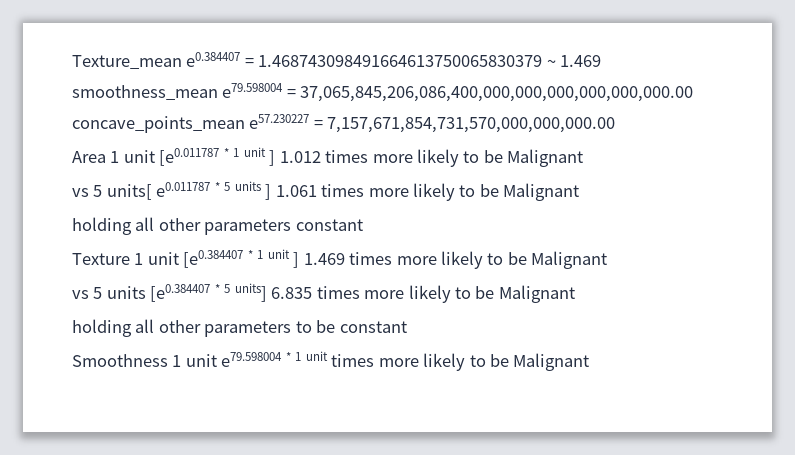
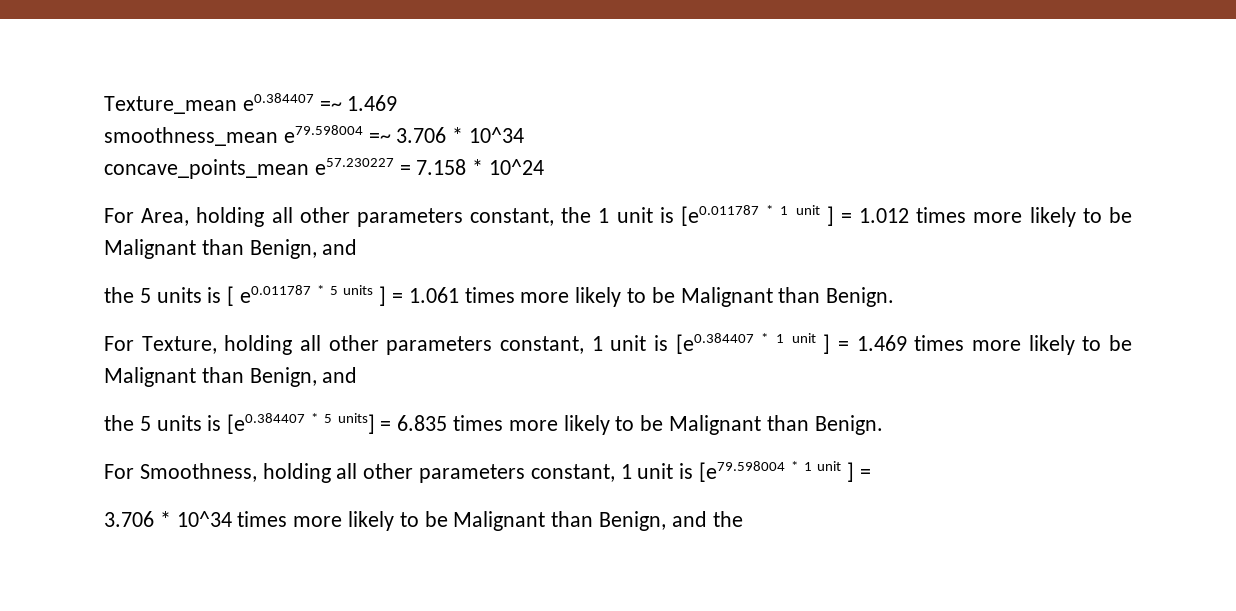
[244,55,556,67] = 1.468743098491664613750065830379 ~ -> [319,101,342,111] =~
[286,86,694,102] = 37,065,845,206,086,400,000,000,000,000,000,000.00 -> [368,127,525,143] =~ 3.706 * 10^34
[327,117,616,133] [72,150,155,163] 7,157,671,854,731,570,000,000,000.00 // Area 1 unit -> [416,159,545,175] [104,207,674,227] 7.158 * 10^24 // For Area, holding all other parameters constant, the 1 unit is
(276, 158) none -> [840,213,852,223] =
[72,184,152,200] // vs 5 units[ -> [201,239,358,259] [104,286,235,306] than Benign, and // the 5 units is [
(272, 192) none -> [392,293,404,303] =
[72,217,363,235] [72,252,179,265] // holding all other parameters constant // Texture 1 unit -> [778,287,895,307] [104,335,668,355] than Benign. // For Texture, holding all other parameters constant, 1 unit is
(300, 260) none -> [837,341,849,351] =
[72,286,146,299] // vs 5 units -> [201,367,358,387] [104,415,222,431] than Benign, and // the 5 units is
(267, 292) none -> [380,421,392,431] =
[72,319,407,337] [72,351,590,371] // holding all other parameters to be constant // Smoothness 1 unit e79.598004 * 1 unit times more likely to be Malignant -> [766,415,883,435] [104,461,872,483] [104,511,743,531] than Benign. // For Smoothness, holding all other parameters constant, 1 unit is [e79.598004 * 1 unit ] = // 3.706 * 10^34 times more likely to be Malignant than Benign, and the

